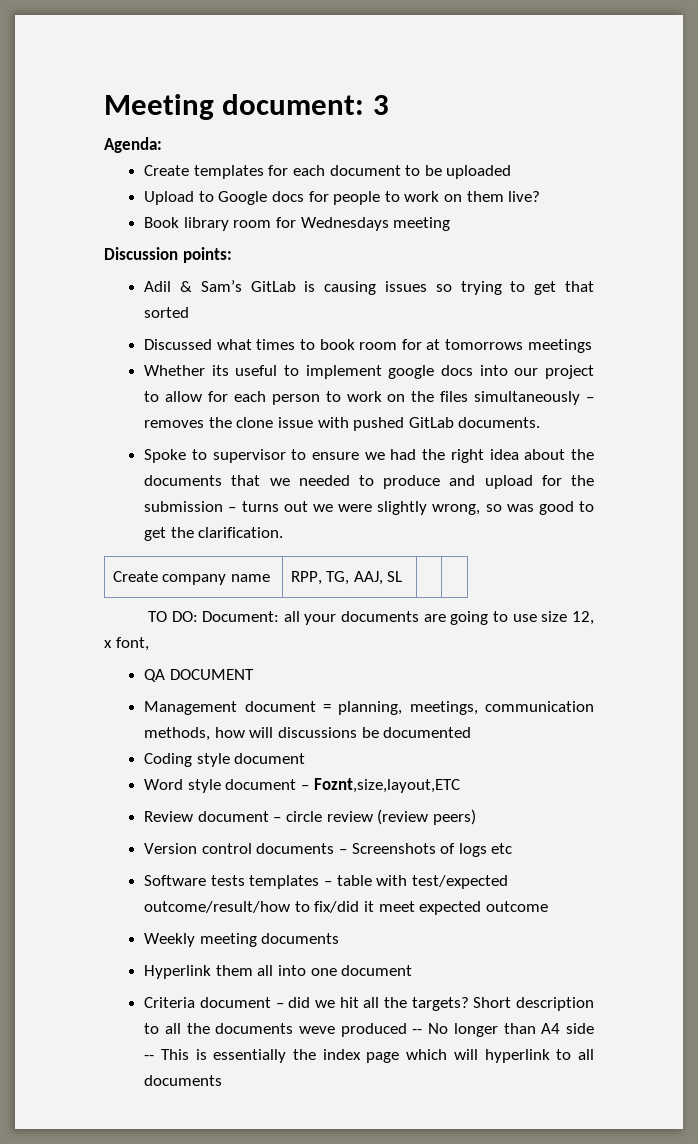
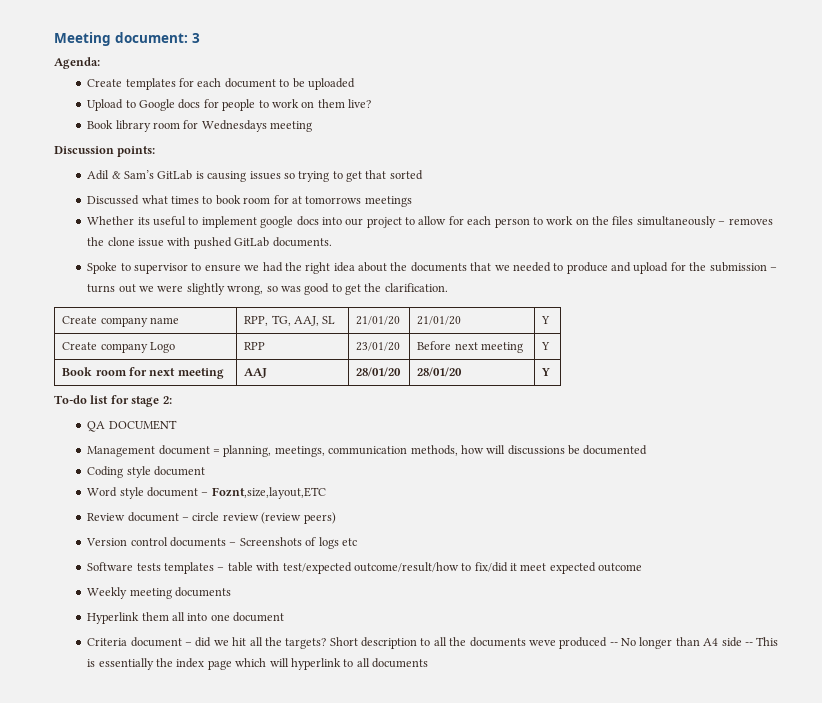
[147,611,594,625] [104,637,149,651] | // TO DO: Document: all your documents are going to use size 12, x font, -> [356,316,401,325] [417,316,462,325] [541,316,551,324] [62,342,175,353] [244,342,266,350] [356,342,401,351] [417,341,523,353] [541,342,551,350] [62,367,224,379] [244,368,268,378] [356,367,402,377] [417,367,463,377] [541,368,551,376] [54,395,172,407] 21/01/20 | 21/01/20 | Y // Create company Logo | RPP | 23/01/20 | Before next meeting | Y // Book room for next meeting | AAJ | 28/01/20 | 28/01/20 | Y // To-do list for stage 2:

